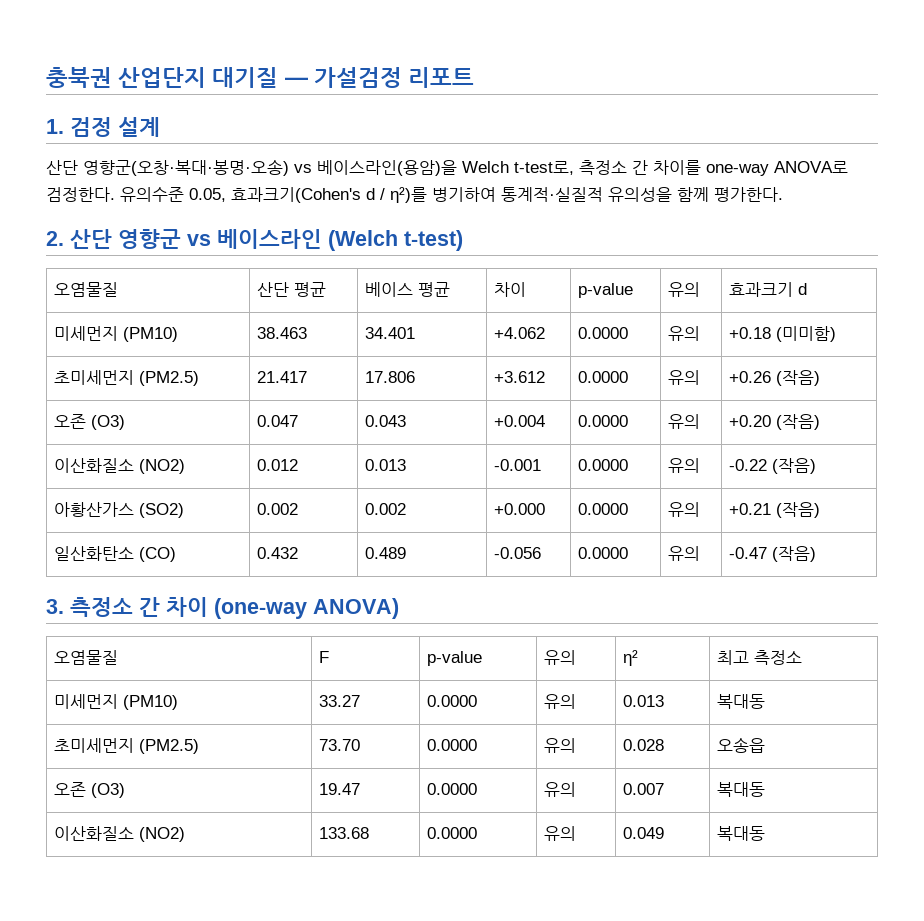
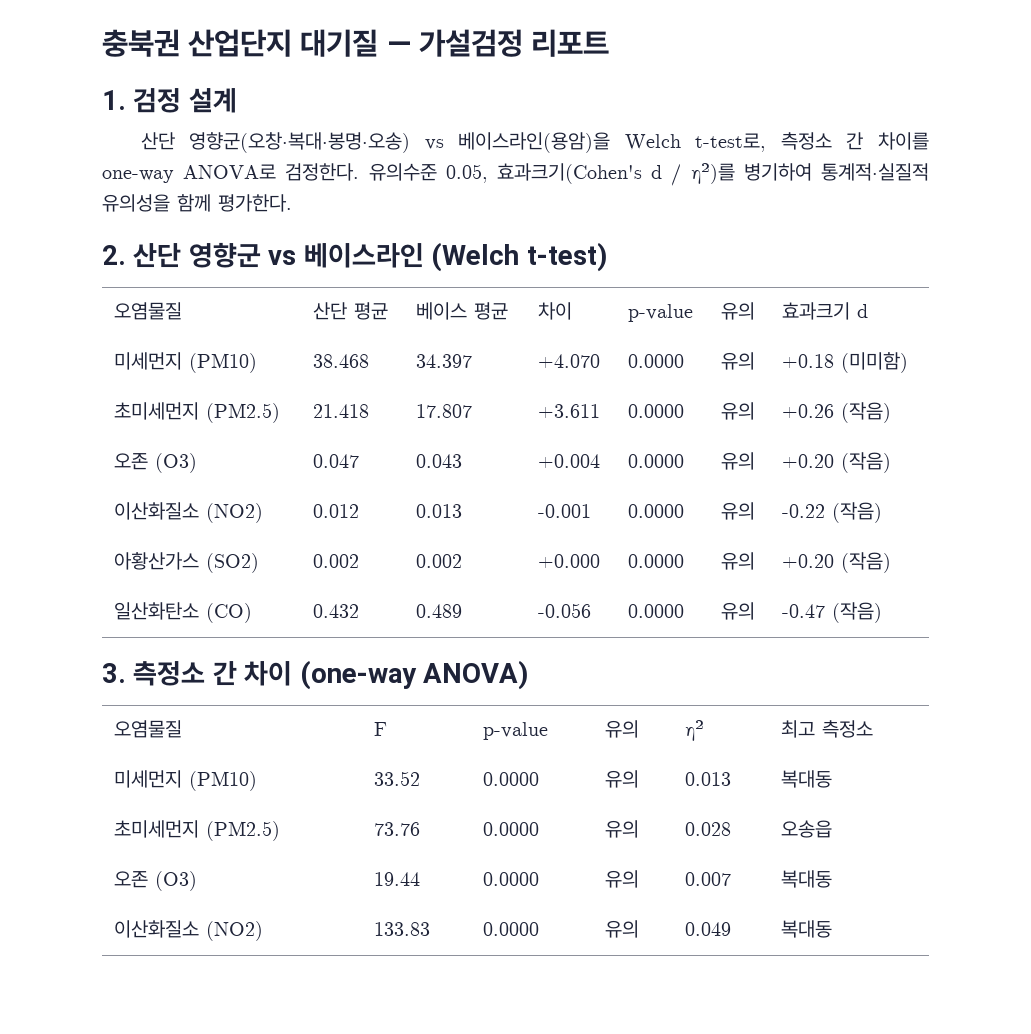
[256,327,307,339] [364,327,415,339] [493,327,545,339] 38.463 | 34.401 | +4.062 -> [312,354,369,368] [415,354,472,368] [537,354,600,368] 38.468 | 34.397 | +4.070
[256,371,307,383] [364,371,415,383] [493,371,545,383] 21.417 | 17.806 | +3.612 -> [312,404,369,418] [415,404,472,418] [537,404,600,418] 21.418 | 17.807 | +3.611
[728,503,771,515] +0.21 -> [781,554,834,568] +0.20
[318,695,360,707] 33.27 -> [373,771,420,786] 33.52
[318,739,360,751] 73.70 -> [373,822,420,836] 73.76
[318,783,360,795] 19.47 -> [373,872,420,886] 19.44
[318,827,369,839] 133.68 -> [373,922,430,936] 133.83

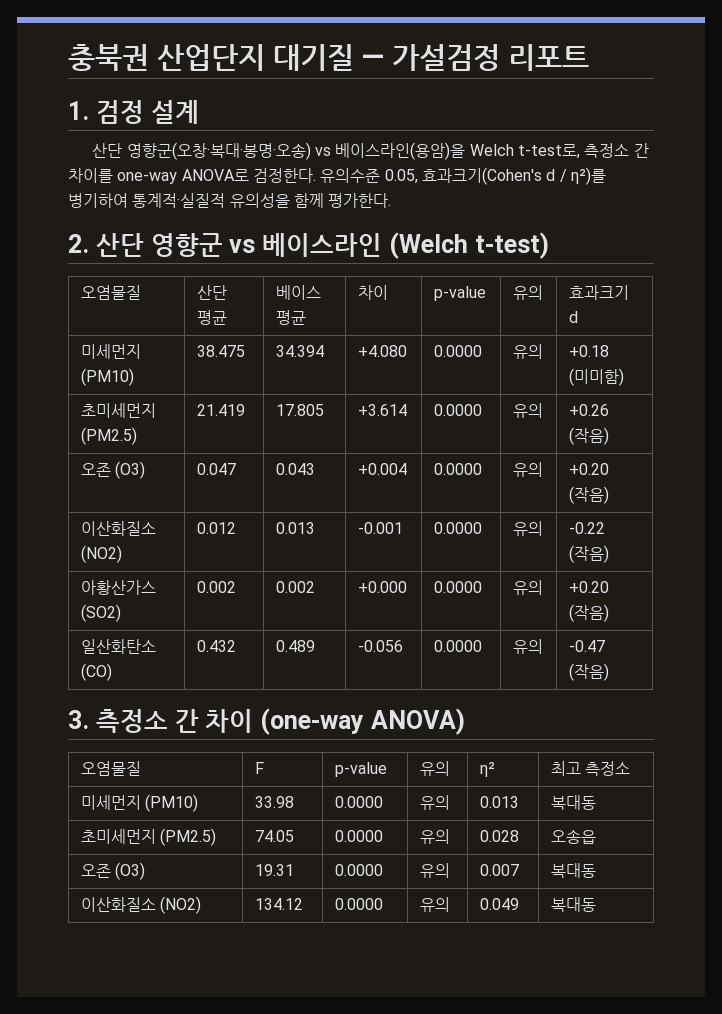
[312,354,369,368] [415,354,472,368] [537,354,600,368] 38.468 | 34.397 | +4.070 -> [196,345,245,357] [275,345,324,357] [357,345,407,357] 38.475 | 34.394 | +4.080
[312,404,369,418] [415,404,472,418] [537,404,600,418] 21.418 | 17.807 | +3.611 -> [196,404,245,416] [275,404,324,416] [357,404,407,416] 21.419 | 17.805 | +3.614
[373,771,420,786] 33.52 -> [254,796,294,808] 33.98
[373,822,420,836] 73.76 -> [254,830,294,842] 74.05
[373,872,420,886] 19.44 -> [254,864,294,876] 19.31
[373,922,430,936] 133.83 -> [254,898,303,910] 134.12

